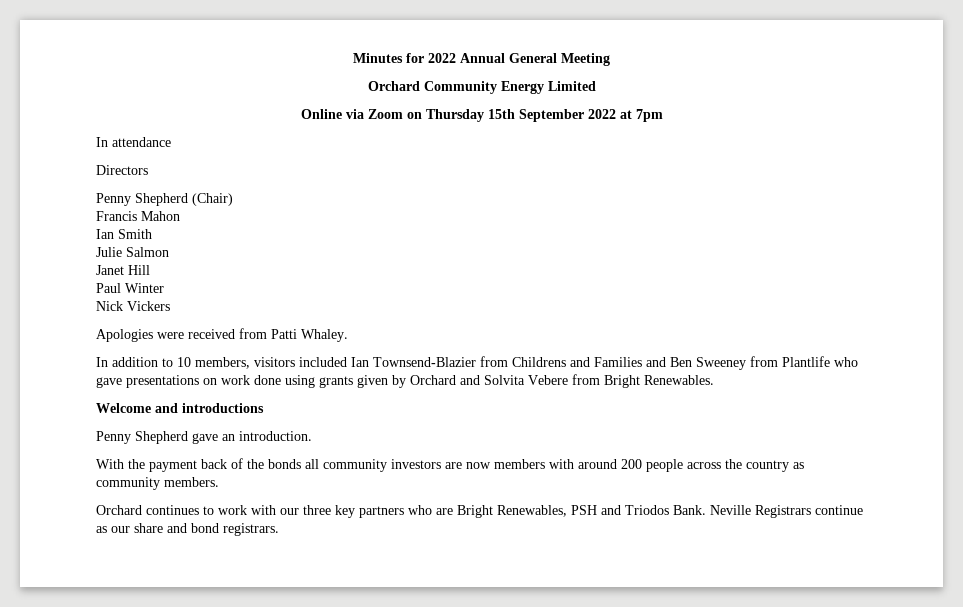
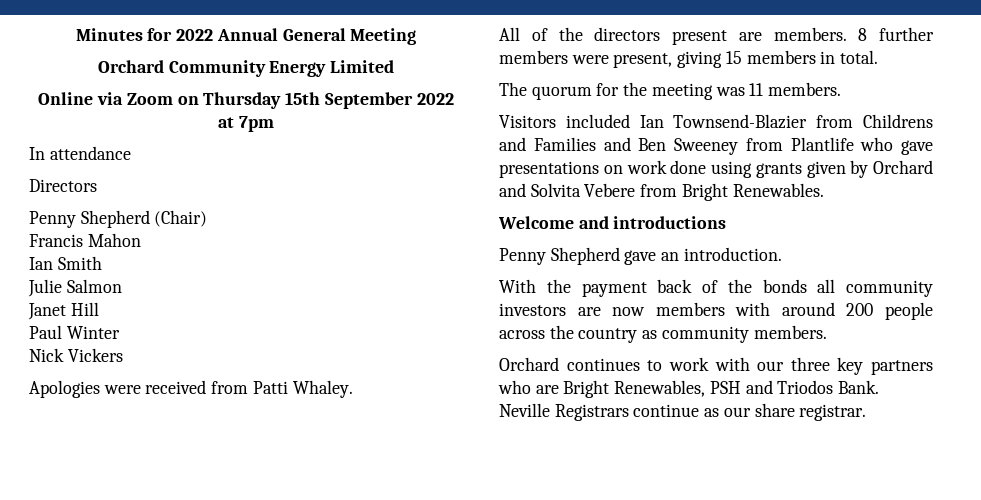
[96,357,295,369] In addition to 10 members, visitors -> [499,27,934,45] [499,50,879,68] [499,82,842,100] [499,115,556,128] All of the directors present are members. 8 further members were present, giving 15 members in total. // The quorum for the meeting was 11 members. // Visitors
[167,523,279,536] and bond registrars. -> [799,404,867,421] registrar.

